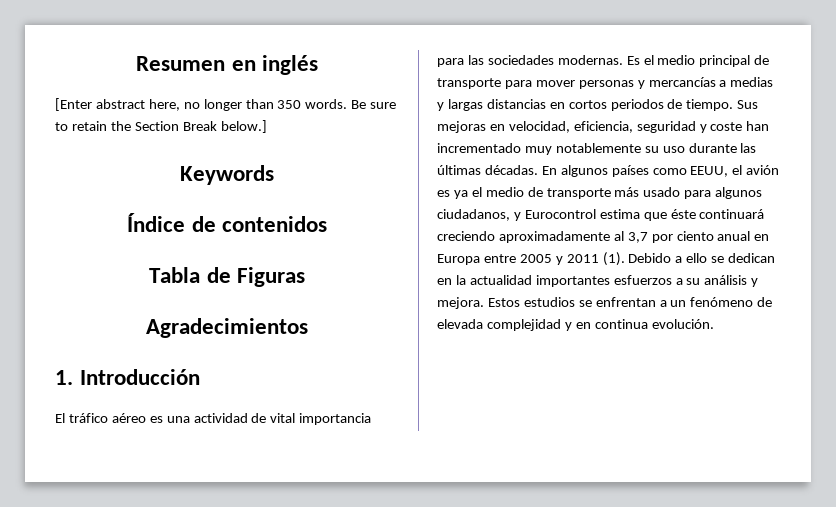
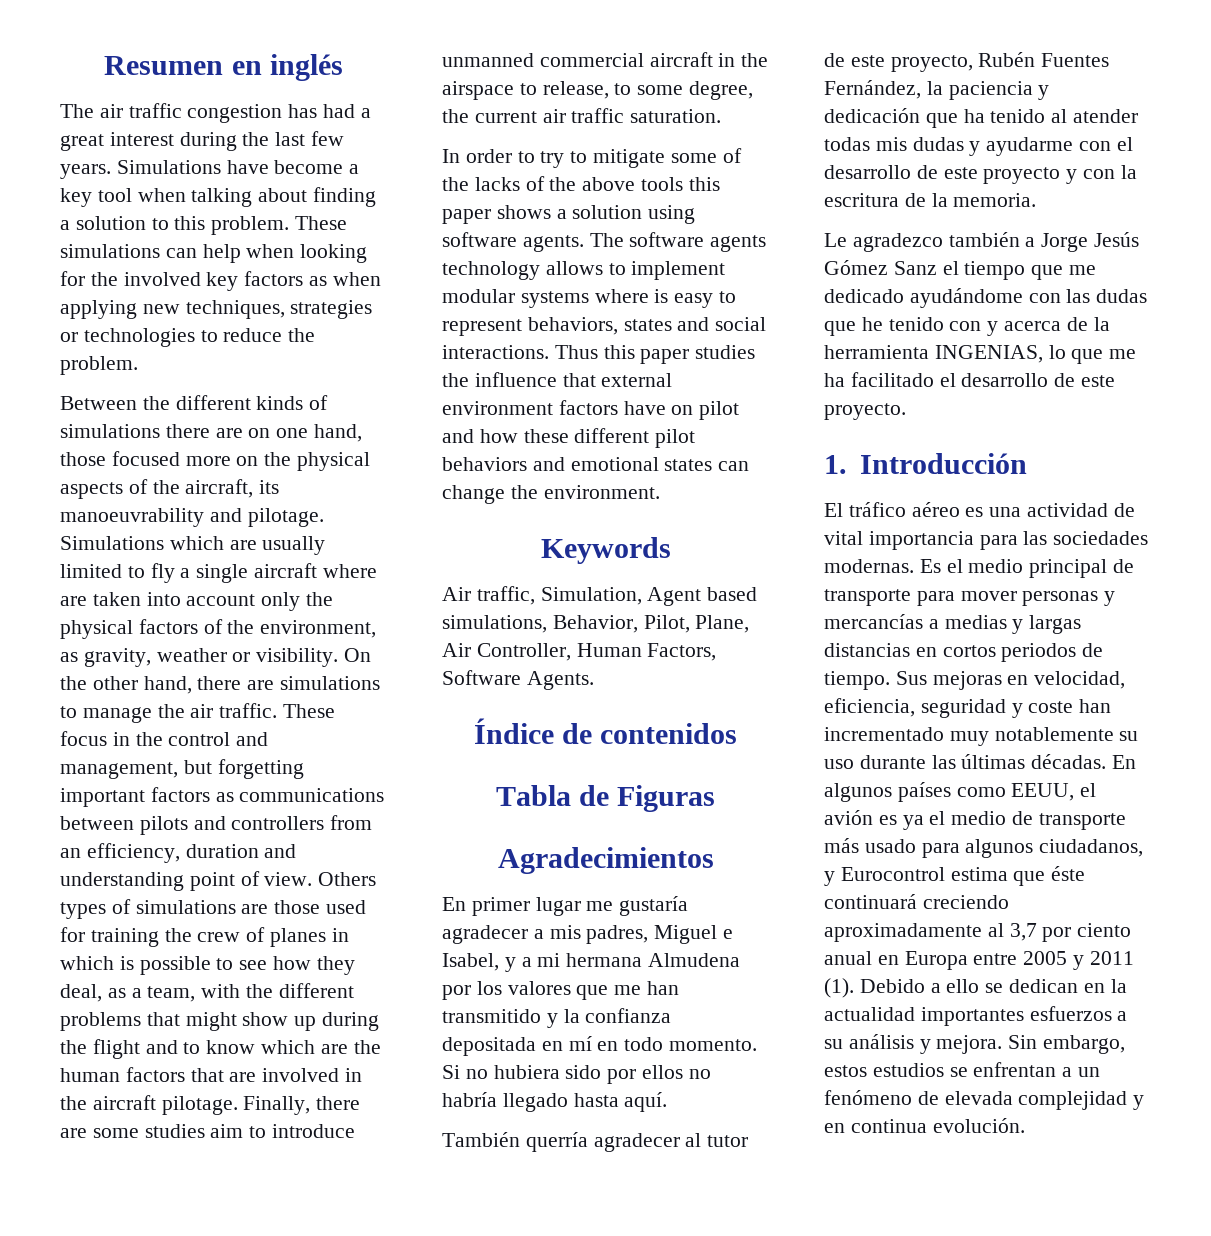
[55,98,397,111] [55,120,267,133] [180,165,274,185] [Enter abstract here, no longer than 350 words. Be sure to retain the Section Break below.] // Keywords -> [60,103,371,123] [60,131,345,151] [60,160,360,179] [60,187,377,207] [60,216,348,235] [60,244,368,263] [60,271,381,291] [60,300,373,319] [60,328,316,347] [60,356,138,375] [60,395,329,410] [60,424,363,442] [60,451,371,471] [60,479,280,499] [60,508,324,527] [60,536,326,555] [60,563,377,583] [60,592,334,611] [60,619,377,639] [60,648,372,667] [60,676,381,694] [60,703,336,723] [60,731,269,746] [60,759,304,779] [60,787,385,807] [60,815,373,835] [60,843,297,863] [60,871,377,891] [60,899,367,919] [60,927,349,947] [60,956,355,975] [60,983,354,1002] [60,1012,380,1031] [60,1039,381,1059] [60,1067,363,1082] [60,1095,361,1115] [60,1124,356,1138] [442,52,769,67] [442,81,754,100] [442,108,722,123] [442,148,742,168] [442,176,720,191] [442,205,696,224] [442,232,767,252] [442,261,726,280] [442,289,737,308] [442,317,767,336] [442,345,756,364] [442,372,673,387] [442,400,740,420] [442,428,696,448] [442,457,750,471] [442,485,660,504] [540,537,671,564] [442,586,758,606] [442,615,750,633] [442,643,717,661] [442,670,594,690] The air traffic congestion has had a great interest during the last few years. Simulations have become a key tool when talking about finding a solution to this problem. These simulations can help when looking for the involved key factors as when applying new techniques, strategies or technologies to reduce the problem. // Between the different kinds of simulations there are on one hand, those focused more on the physical aspects of the aircraft, its manoeuvrability and pilotage. Simulations which are usually limited to fly a single aircraft where are taken into account only the physical factors of the environment, as gravity, weather or visibility. On the other hand, there are simulations to manage the air traffic. These focus in the control and management, but forgetting important factors as communications between pilots and controllers from an efficiency, duration and understanding point of view. Others types of simulations are those used for training the crew of planes in which is possible to see how they deal, as a team, with the different problems that might show up during the flight and to know which are the human factors that are involved in the aircraft pilotage. Finally, there are some studies aim to introduce unmanned commercial aircraft in the airspace to release, to some degree, the current air traffic saturation. // In order to try to mitigate some of the lacks of the above tools this paper shows a solution using software agents. The software agents technology allows to implement modular systems where is easy to represent behaviors, states and social interactions. Thus this paper studies the influence that external environment factors have on pilot and how these different pilot behaviors and emotional states can change the environment. // Keywords // Air traffic, Simulation, Agent based simulations, Behavior, Pilot, Plane, Air Controller, Human Factors, Software Agents.
(308, 328) none -> [442,896,689,916] [442,925,734,944] [442,953,741,972] [442,981,680,1000] [442,1008,672,1028] [442,1036,758,1056] [442,1065,711,1084] [442,1092,668,1112] [442,1132,749,1152] [824,52,1110,72] [824,80,1050,100] [824,108,1139,128] [824,137,1133,156] [824,165,1137,184] [824,193,1037,207] [824,232,1140,252] [824,260,1097,280] [824,288,1148,308] [824,317,1110,336] [824,345,1137,364] [824,372,1116,387] [824,403,906,420] // En primer lugar me gustaría agradecer a mis padres, Miguel e Isabel, y a mi hermana Almudena por los valores que me han transmitido y la confianza depositada en mí en todo momento. Si no hubiera sido por ellos no habría llegado hasta aquí. // También querría agradecer al tutor de este proyecto, Rubén Fuentes Fernández, la paciencia y dedicación que ha tenido al atender todas mis dudas y ayudarme con el desarrollo de este proyecto y con la escritura de la memoria. // Le agradezco también a Jorge Jesús Gómez Sanz el tiempo que me dedicado ayudándome con las dudas que he tenido con y acerca de la herramienta INGENIAS, lo que me ha facilitado el desarrollo de este proyecto.
[487,298,520,307] Estos -> [1008,1035,1126,1054] [824,1065,867,1077] Sin embargo, estos

